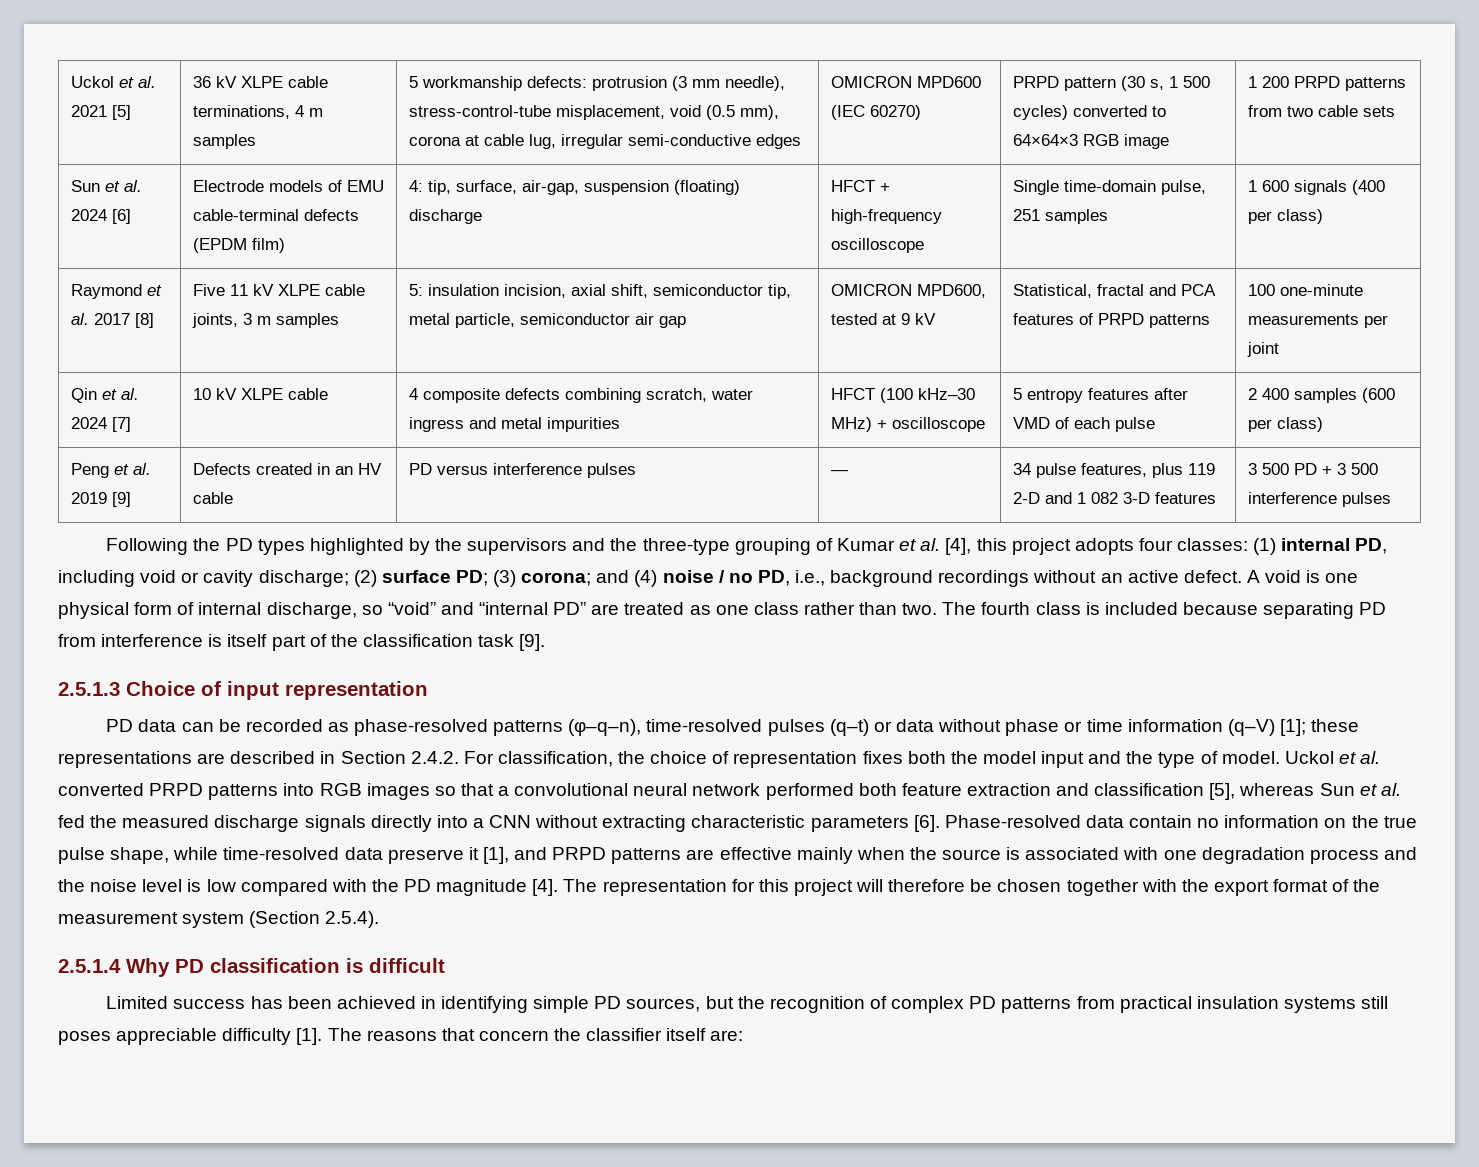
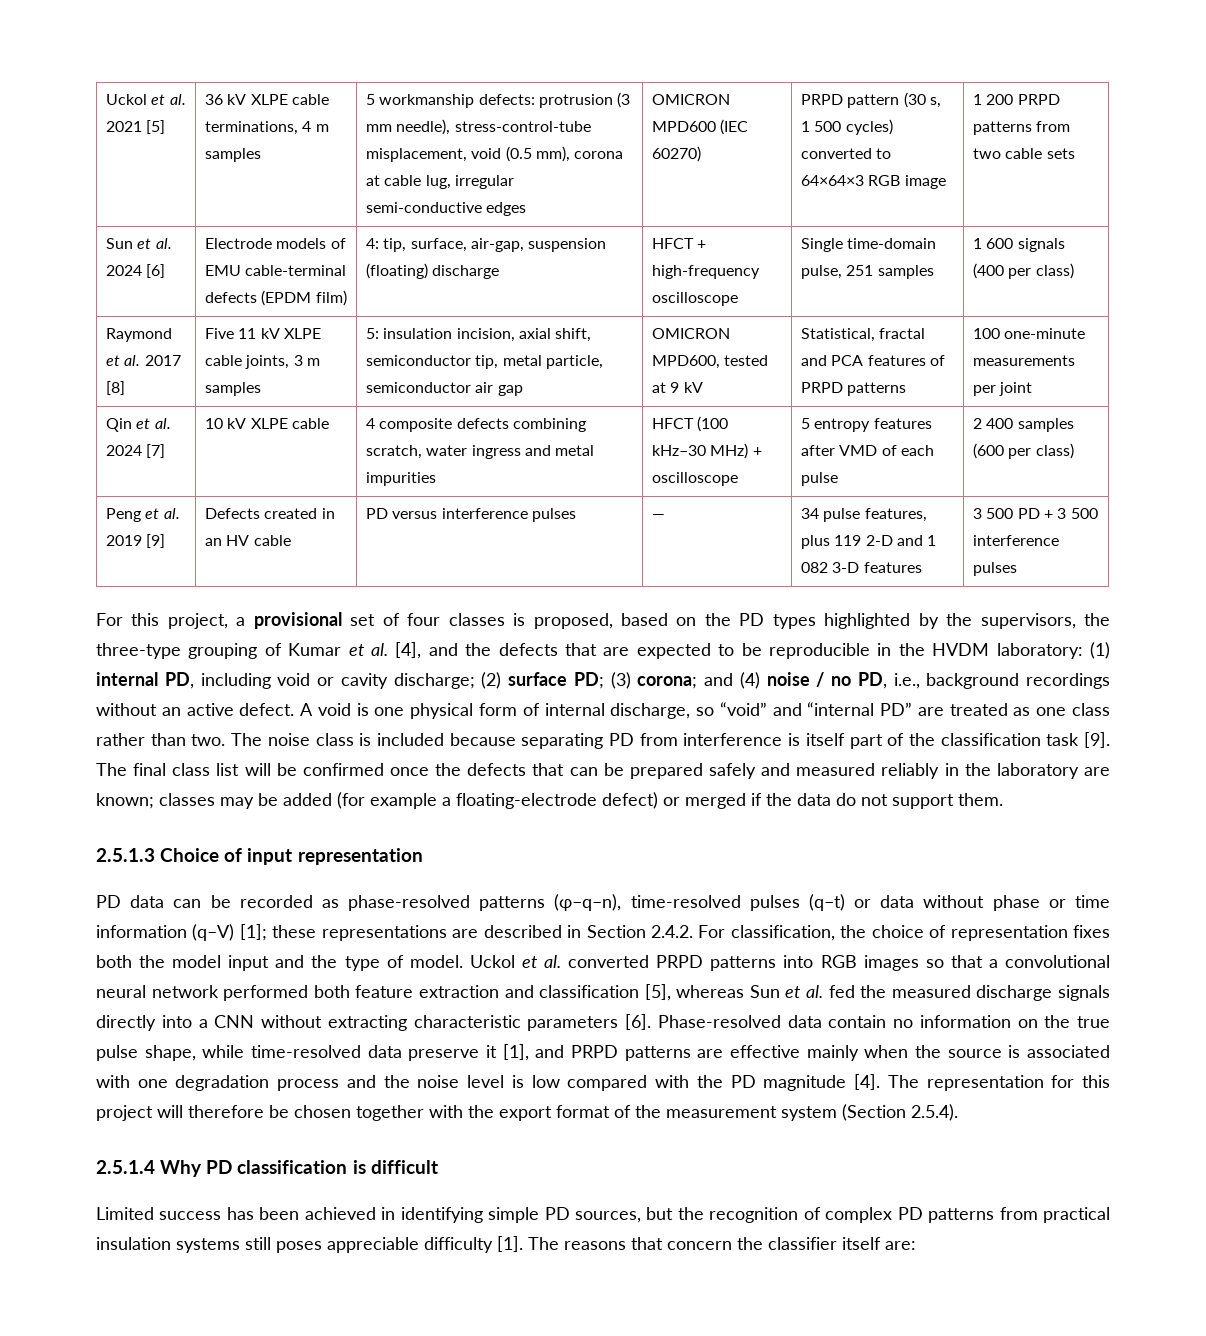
[106,538,189,555] Following -> [96,612,697,629] For this project, a provisional set of four classes is proposed, based on
[467,538,606,555] supervisors and -> [980,613,1076,629] supervisors,
[976,538,1249,555] this project adopts four classes: -> [428,643,1083,659] and the defects that are expected to be reproducible in the HVDM laboratory:
[981,602,1031,615] fourth -> [267,733,310,746] noise
(546, 642) none -> [96,763,1110,779] [96,792,1003,809] The final class list will be confirmed once the defects that can be prepared safely and measured reliably in the laboratory are known; classes may be added (for example a floating-electrode defect) or merged if the data do not support them.

